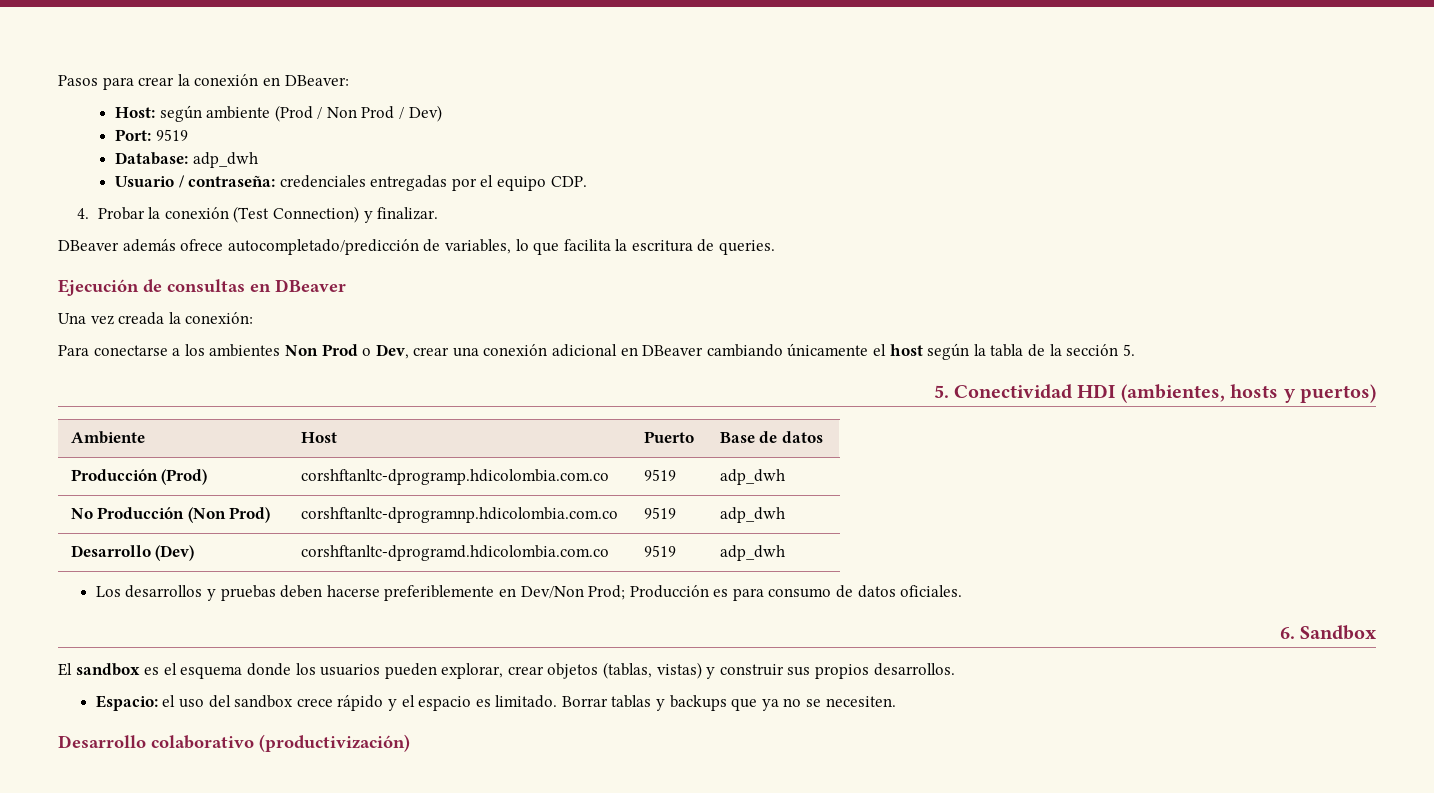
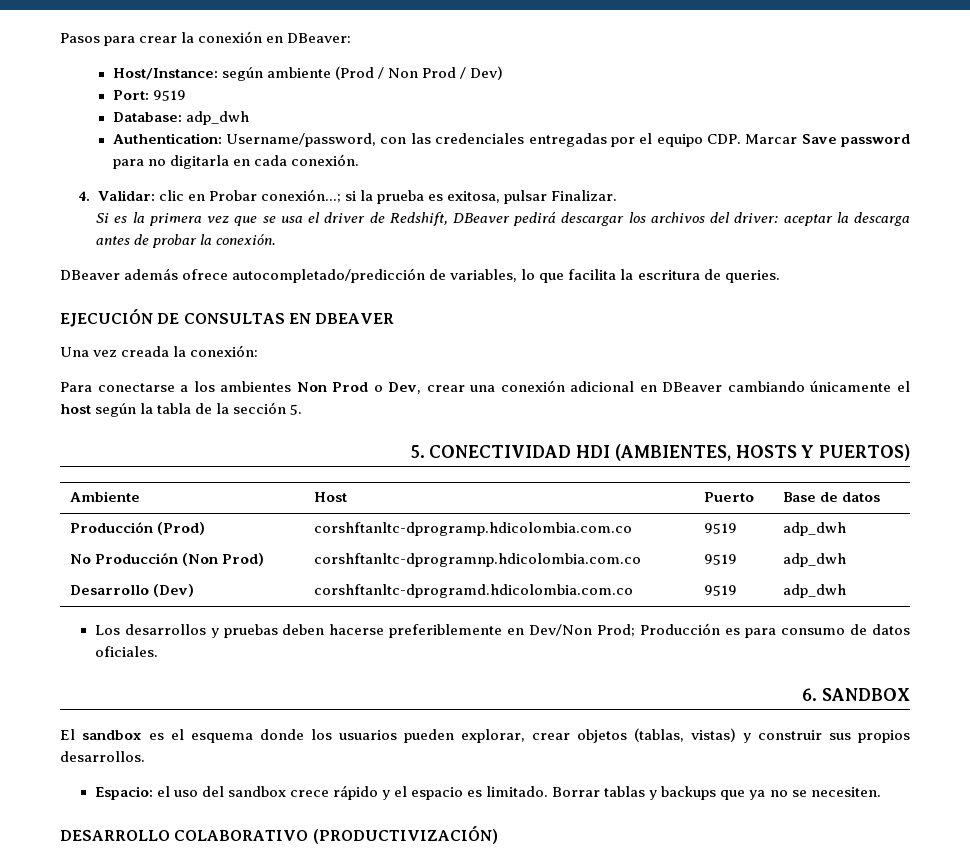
[114,107,155,118] Host: -> [112,68,218,80] Host/Instance:
[114,175,276,188] Usuario / contraseña: -> [112,133,431,147] Authentication: Username/password, con las
[77,206,439,223] // 4. Probar la conexión (Test Connection) y finalizar. -> [745,134,910,147] [112,154,359,169] [78,189,618,204] [96,212,911,226] [96,234,277,248] Marcar Save password para no digitarla en cada conexión. // 4. Validar: clic en Probar conexión...; si la prueba es exitosa, pulsar Finalizar. // Si es la primera vez que se usa el driver de Redshift, DBeaver pedirá descargar los archivos del driver: aceptar la descarga antes de probar la conexión.
[58,279,346,296] Ejecución de consultas en DBeaver -> [60,309,395,327] EJECUCIÓN DE CONSULTAS EN DBEAVER
[953,384,1377,403] Conectividad HDI (ambientes, hosts y puertos) -> [429,444,911,461] CONECTIVIDAD HDI (AMBIENTES, HOSTS Y PUERTOS)
[1300,625,1377,640] Sandbox -> [822,688,910,701] SANDBOX
[58,734,410,752] Desarrollo colaborativo (productivización) -> [60,826,498,844] DESARROLLO COLABORATIVO (PRODUCTIVIZACIÓN)

